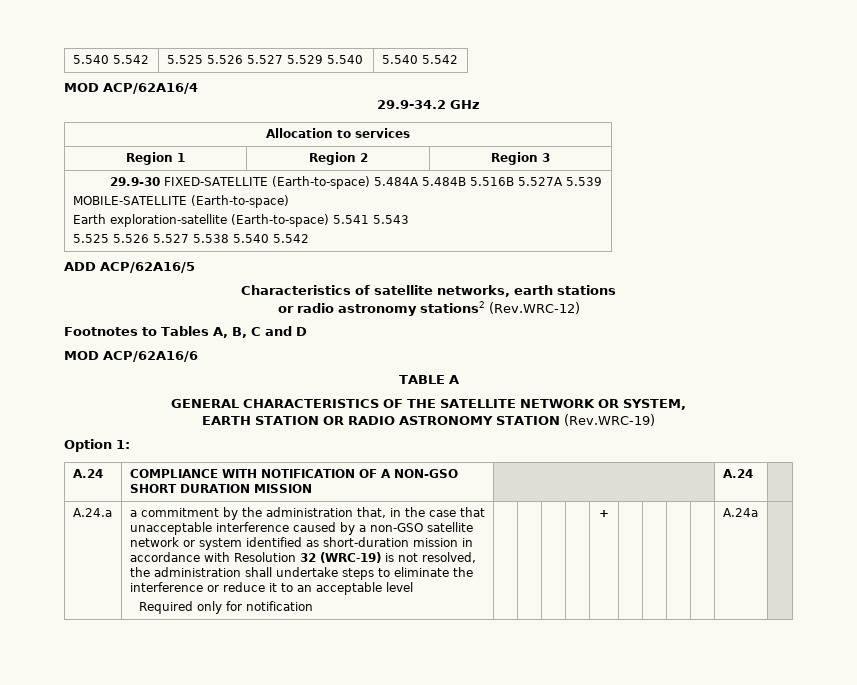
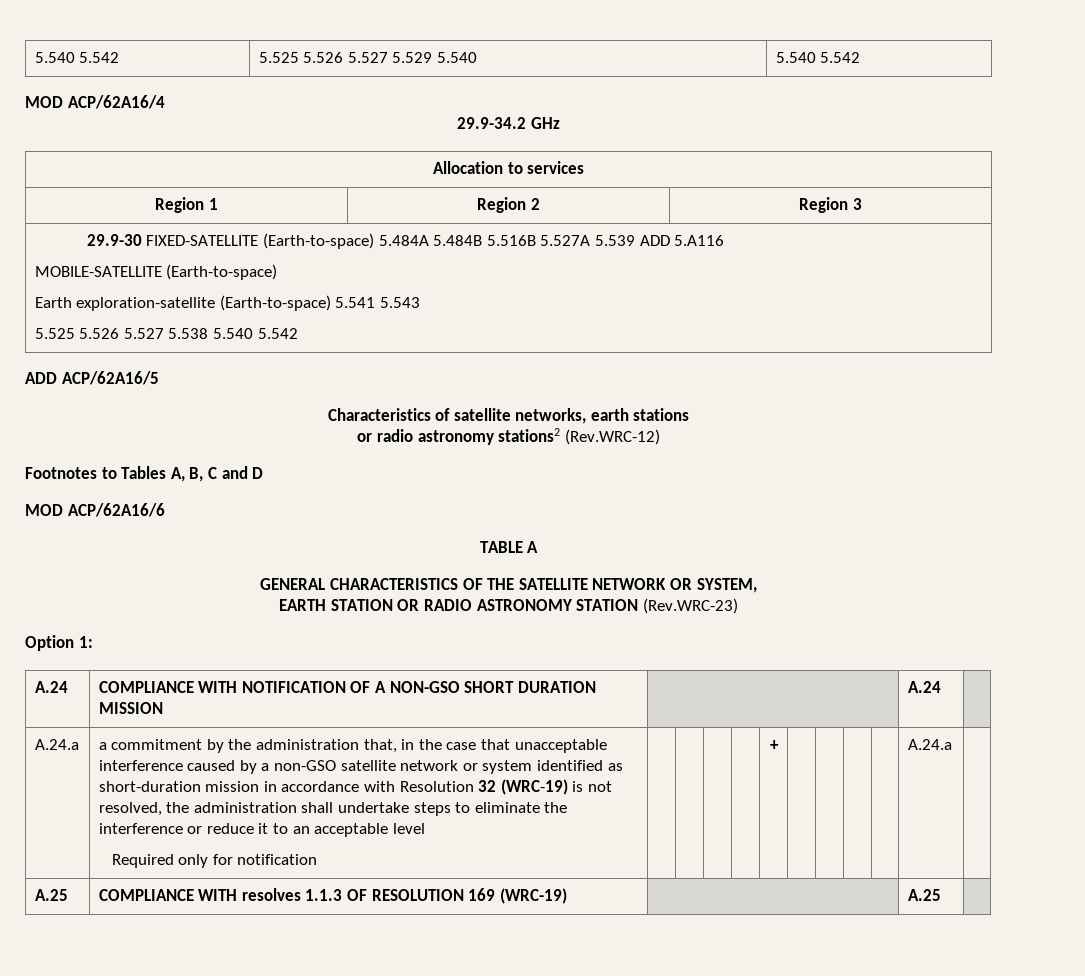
(602, 181) none -> [639,235,725,246] ADD 5.A116
[563,414,655,426] (Rev.WRC-19) -> [642,598,738,614] (Rev.WRC-23)
[722,508,758,517] A.24a -> [907,739,952,750] [34,889,68,901] [98,888,567,904] [907,889,941,901] A.24.a | // A.25 | COMPLIANCE WITH resolves 1.1.3 OF RESOLUTION 169 (WRC-19) | | A.25

